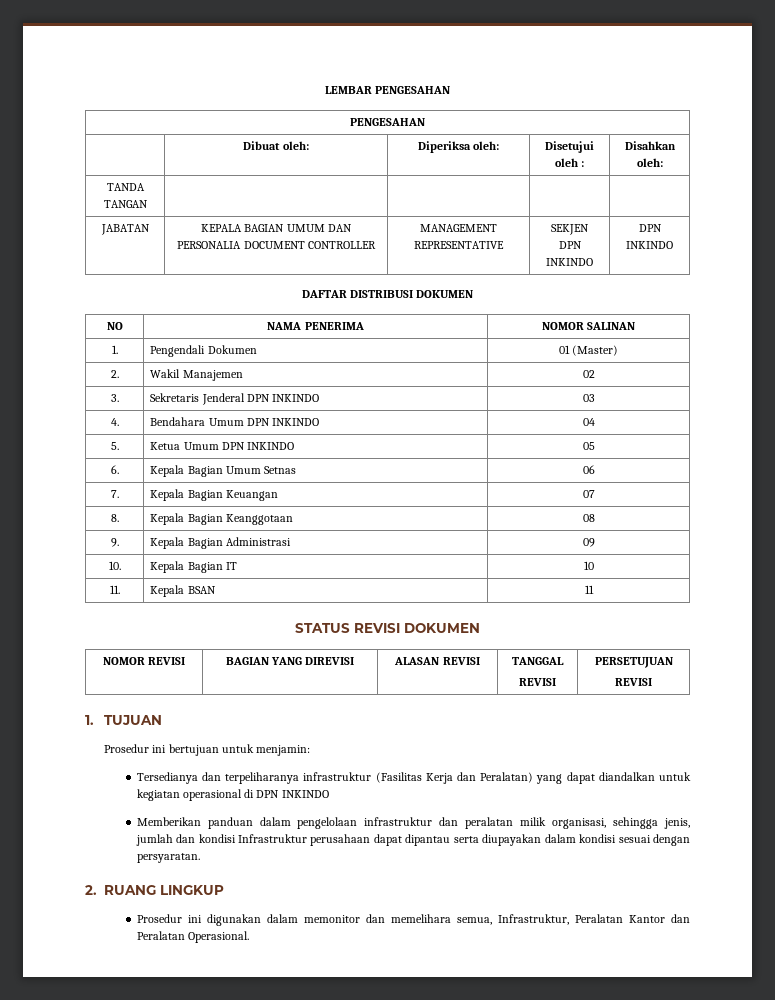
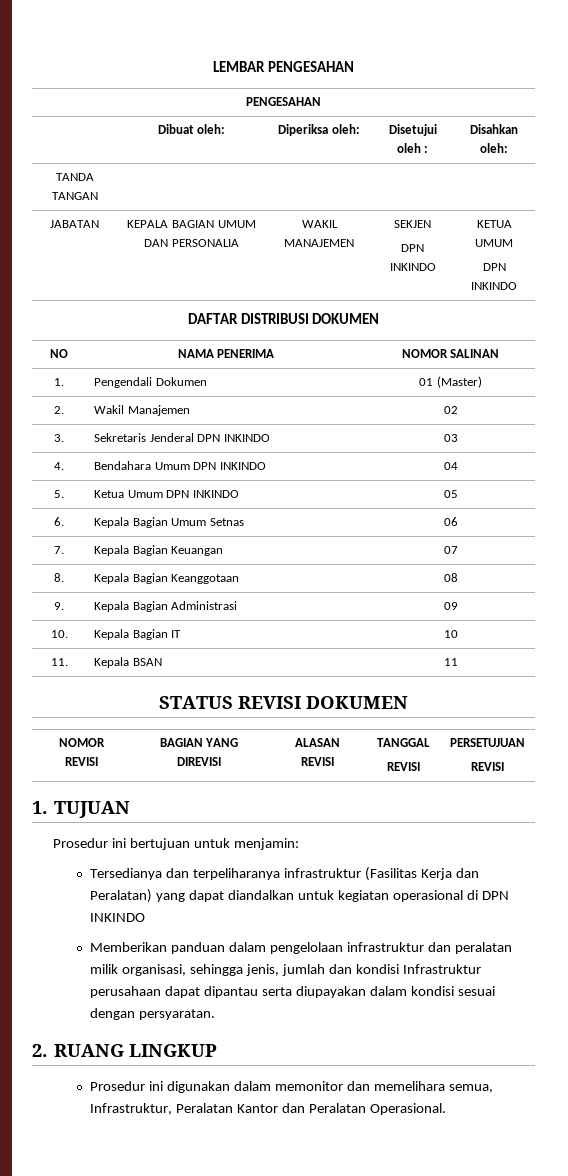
[243,241,376,249] [420,224,497,232] [414,241,504,249] DOCUMENT CONTROLLER | MANAGEMENT REPRESENTATIVE -> [301,220,338,228] [284,239,354,247] | WAKIL MANAJEMEN
(593, 262) none -> [476,220,512,228] [475,239,513,247] KETUA UMUM //

